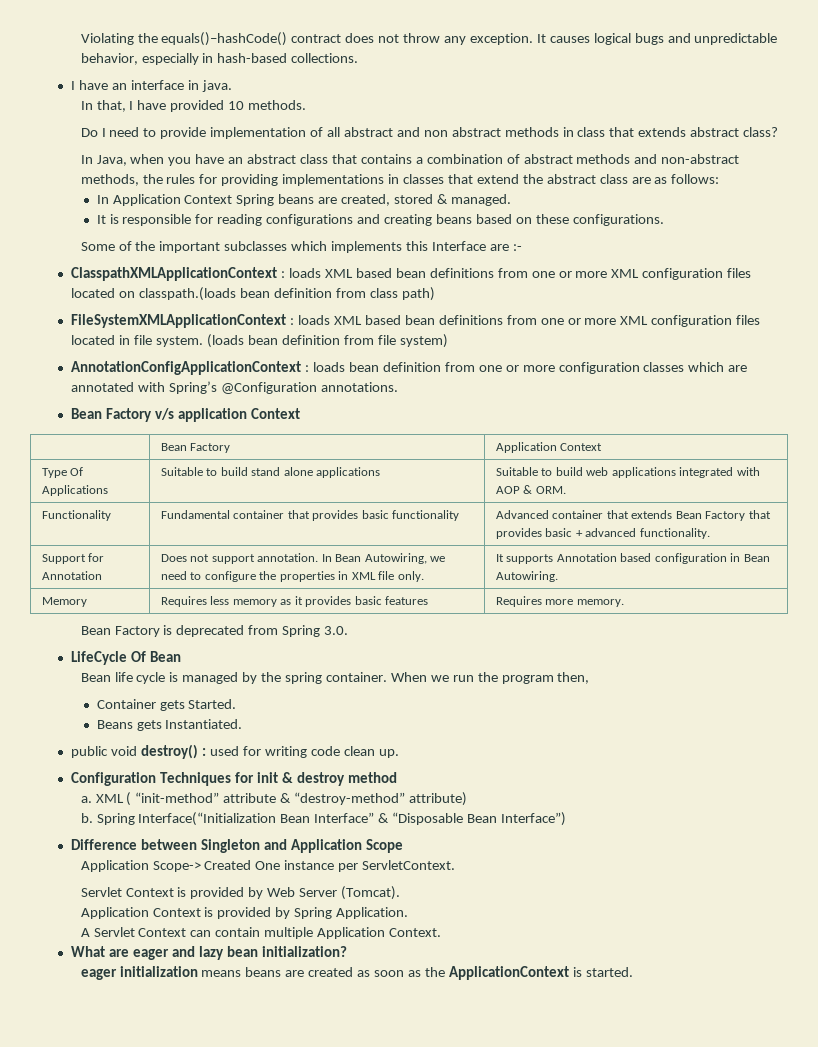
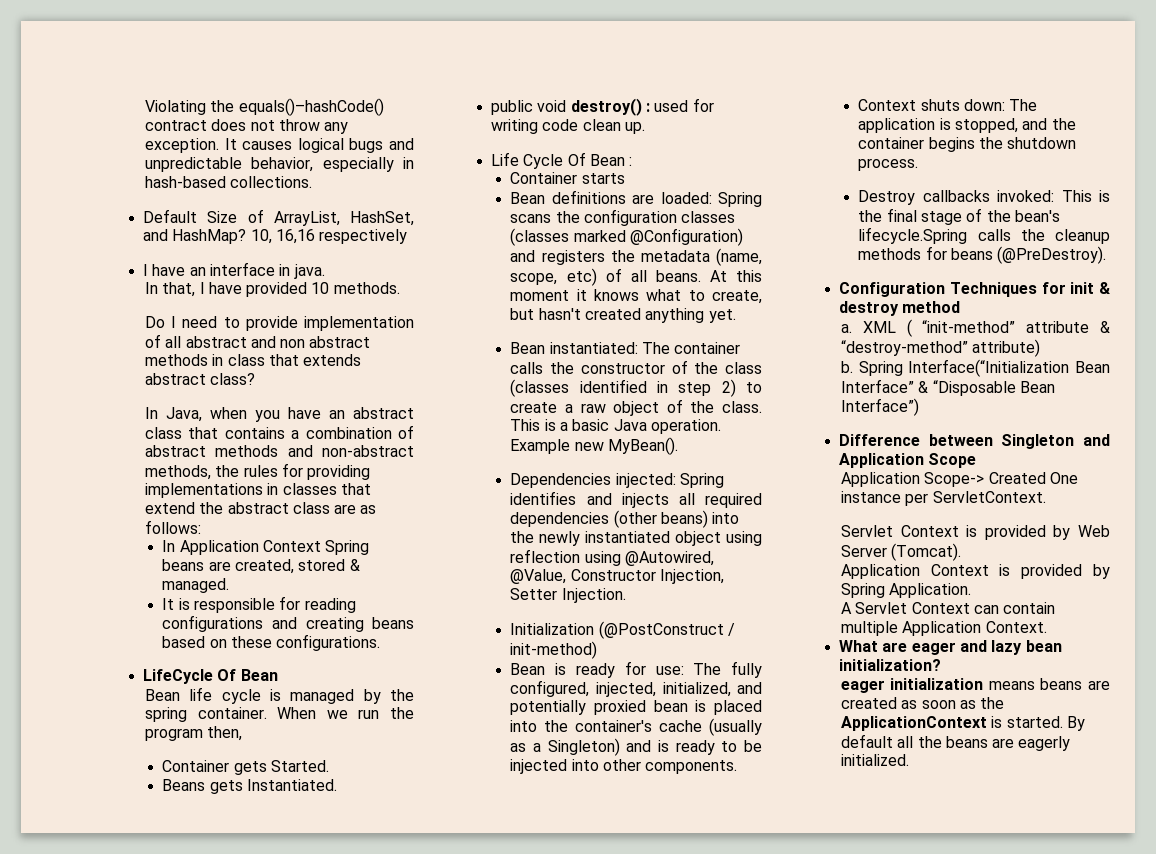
(359, 58) none -> [143,209,415,226] [143,229,408,244] // Default Size of ArrayList, HashSet, and HashMap? 10, 16,16 respectively
[80,241,522,253] [71,267,752,281] [71,287,435,301] [71,314,761,328] [71,334,448,348] [71,361,748,375] [71,381,398,394] [71,408,300,422] [160,443,231,453] [495,442,603,453] [41,467,84,478] [41,485,108,496] [160,467,381,478] [495,467,760,478] [495,485,566,494] [41,510,111,521] [160,510,460,521] [495,510,771,521] [495,528,710,539] [41,553,105,564] [41,571,102,580] [160,553,446,564] [160,571,424,582] [495,553,770,564] [495,571,558,582] [41,597,87,607] [160,596,429,607] [495,596,624,607] [80,625,349,637] // Some of the important subclasses which implements this Interface are :- // ClasspathXMLApplicationContext : loads XML based bean definitions from one or more XML configuration files located on classpath.(loads bean definition from class path) // FileSystemXMLApplicationContext : loads XML based bean definitions from one or more XML configuration files located in file system. (loads bean definition from file system) // AnnotationConfigApplicationContext : loads bean definition from one or more configuration classes which are annotated with Spring’s @Configuration annotations. // Bean Factory v/s application Context // | Bean Factory | Application Context // Type Of Applications | Suitable to build stand alone applications | Suitable to build web applications integrated with AOP & ORM. // Functionality | Fundamental container that provides basic functionality | Advanced container that extends Bean Factory that provides basic + advanced functionality. // Support for Annotation | Does not support annotation. In Bean Autowiring, we need to configure the properties in XML file only. | It supports Annotation based configuration in Bean Autowiring. // Memory | Requires less memory as it provides basic features | Requires more memory. // Bean Factory is deprecated from Spring 3.0. -> (381, 642) none
(399, 753) none -> [491,152,633,169] [510,172,625,184] [510,190,762,207] [510,209,736,226] [510,228,744,246] [510,248,762,266] [510,268,762,286] [510,289,762,304] [510,308,736,323] [510,342,741,354] [510,360,762,374] [510,379,762,397] [510,399,762,416] [510,419,722,434] [510,437,679,455] [510,473,725,488] [510,491,762,508] [510,510,740,528] [510,531,762,546] [510,549,715,566] [510,569,725,584] [510,588,626,603] [510,621,736,639] [510,641,598,659] [510,661,762,678] [510,680,762,697] [510,700,762,715] [510,718,762,736] [510,738,762,756] [510,759,738,774] [858,99,1038,111] [858,118,1076,133] [858,137,1077,152] [858,158,919,171] [858,190,1110,205] [858,208,1061,225] [858,227,1110,244] [858,246,1107,264] // Life Cycle Of Bean : // Container starts // Bean definitions are loaded: Spring scans the configuration classes (classes marked @Configuration) and registers the metadata (name, scope, etc) of all beans. At this moment it knows what to create, but hasn't created anything yet. // Bean instantiated: The container calls the constructor of the class (classes identified in step 2) to create a raw object of the class. This is a basic Java operation. Example new MyBean(). // Dependencies injected: Spring identifies and injects all required dependencies (other beans) into the newly instantiated object using reflection using @Autowired, @Value, Constructor Injection, Setter Injection. // Initialization (@PostConstruct / init-method) // Bean is ready for use: The fully configured, injected, initialized, and potentially proxied bean is placed into the container's cache (usually as a Singleton) and is ready to be injected into other components. // Context shuts down: The application is stopped, and the container begins the shutdown process. // Destroy callbacks invoked: This is the final stage of the bean's lifecycle.Spring calls the cleanup methods for beans (@PreDestroy).
(633, 972) none -> [1066,716,1085,731] [840,734,1071,751] [840,754,909,766] By default all the beans are eagerly initialized.

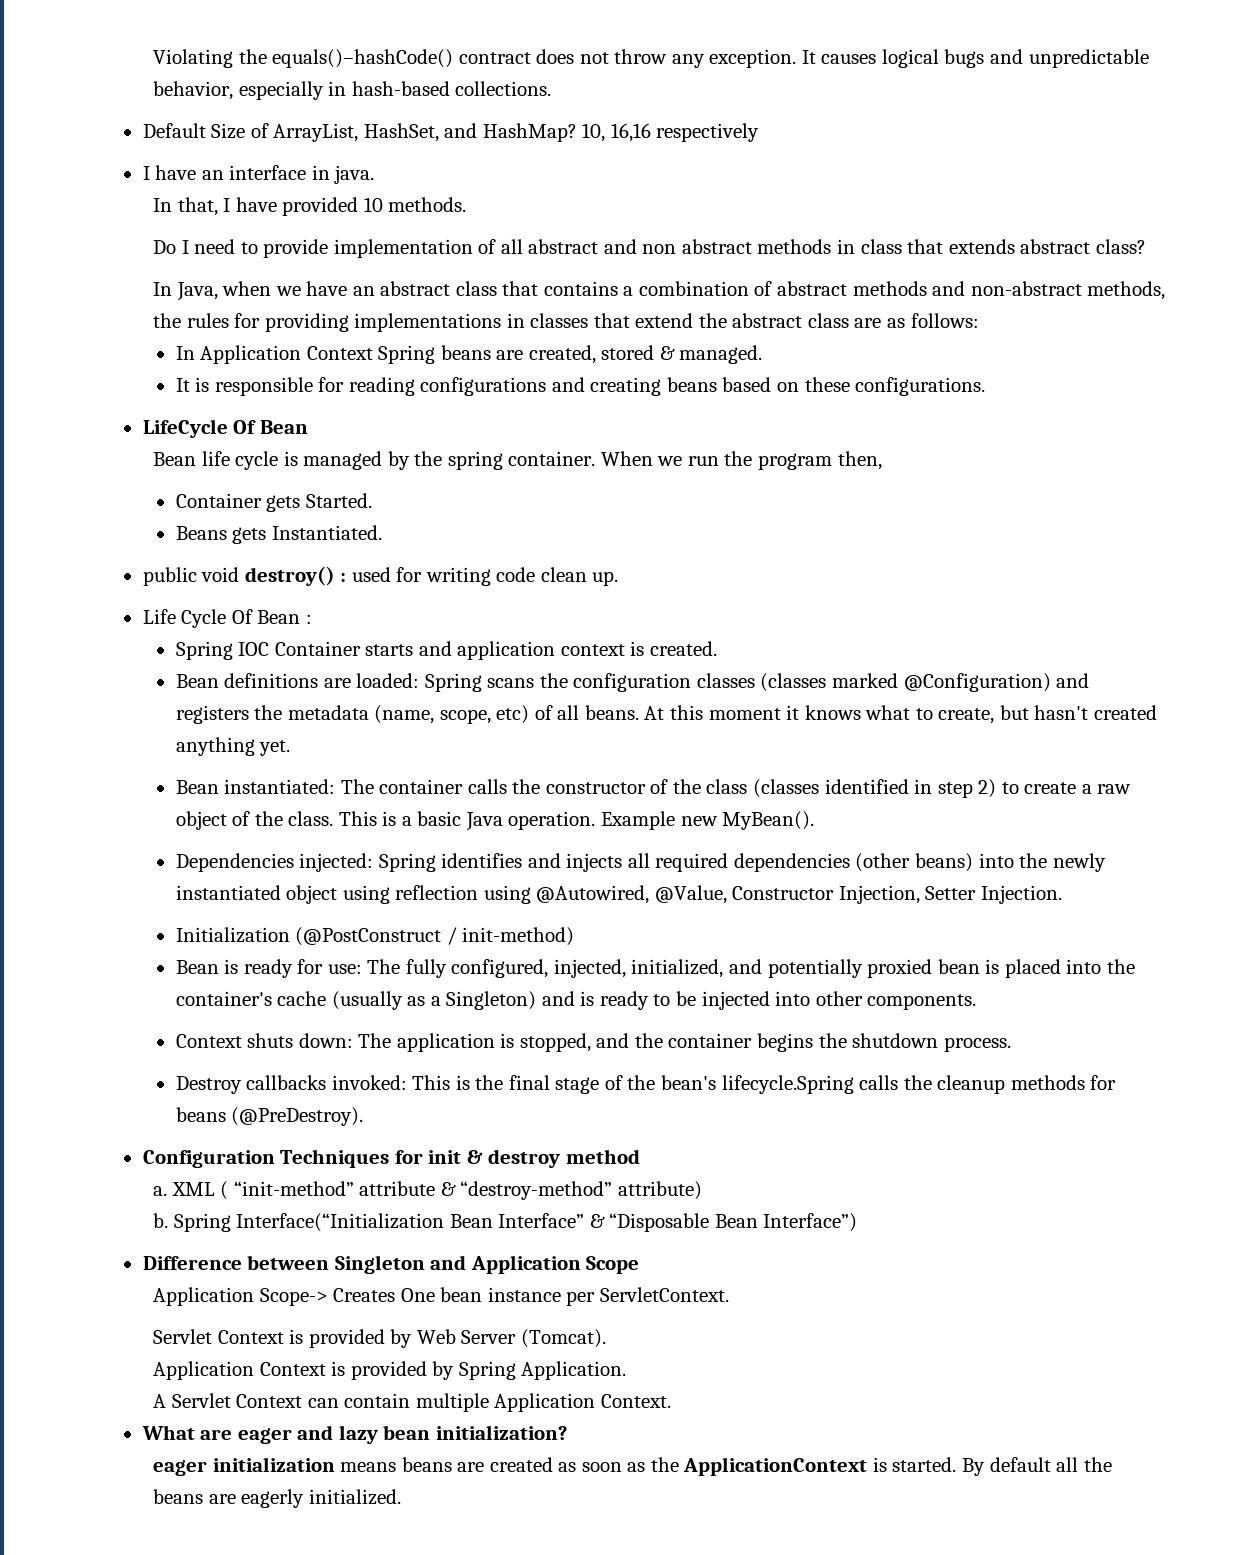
[254,410,280,422] you -> [275,286,301,296] we
(633, 161) none -> [175,641,270,660] Spring IOC
(625, 178) none -> [418,641,717,660] and application context is created.
[988,472,1078,484] Created One -> [333,1287,483,1302] Creates One bean

